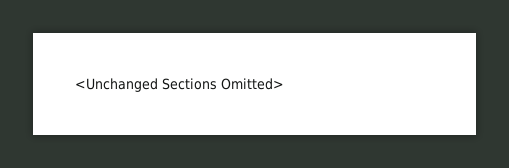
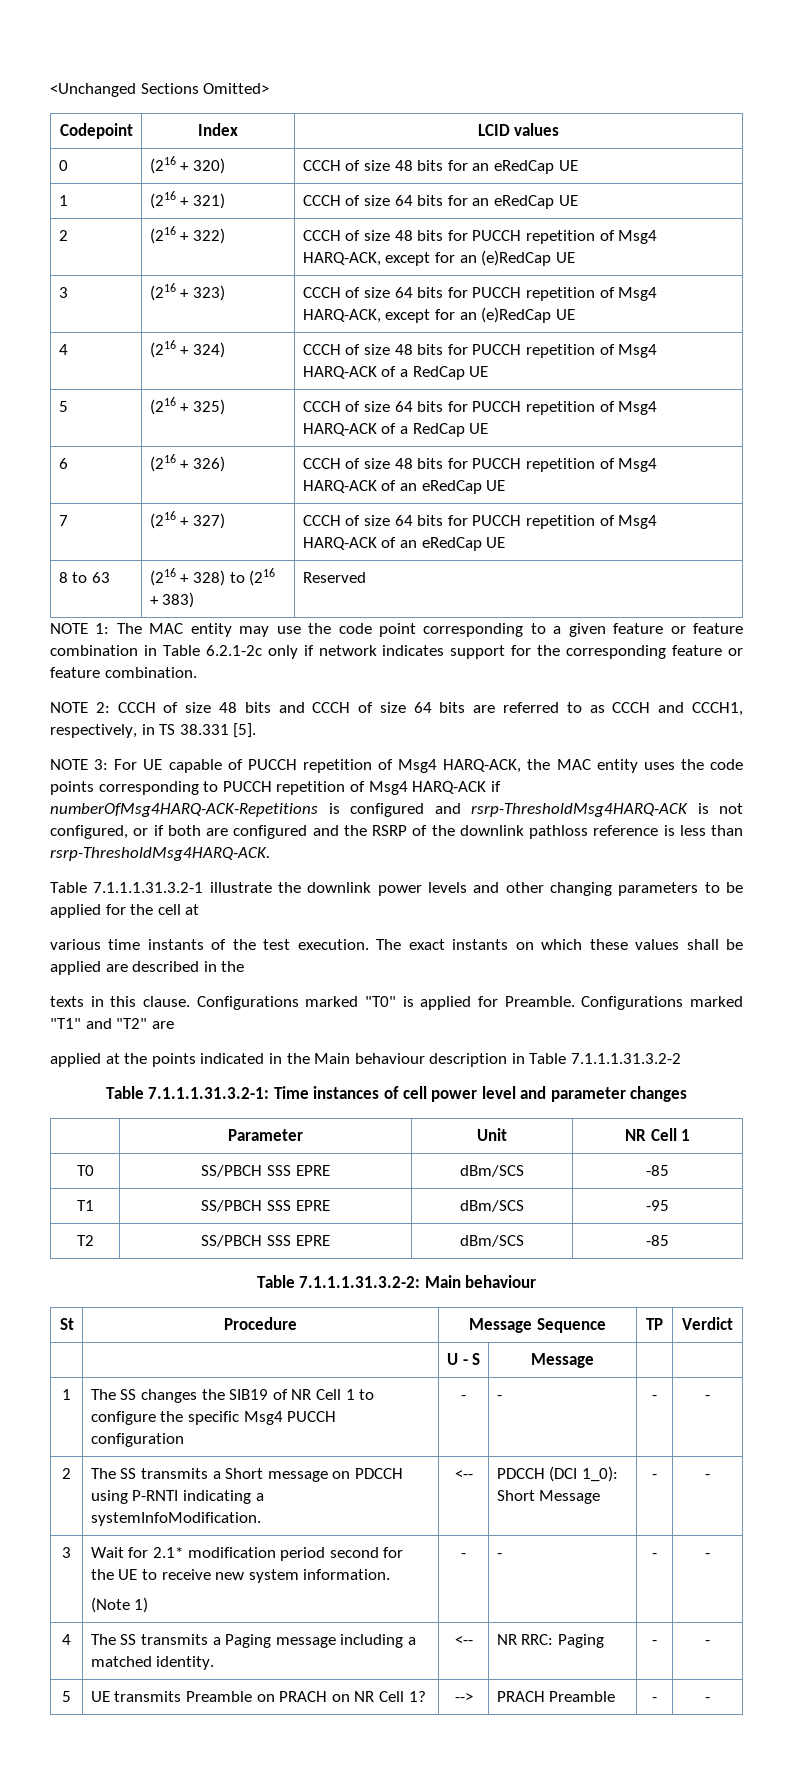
(284, 84) none -> [59,123,133,139] [198,123,238,136] [477,123,560,136] [58,160,68,171] [149,156,226,174] [302,160,578,174] [58,195,68,206] [149,191,226,209] [302,195,578,209] [58,230,68,241] [149,226,226,244] [302,230,658,244] [302,250,575,266] [58,287,68,298] [149,283,226,301] [302,287,658,301] [302,307,575,323] [58,344,68,355] [149,340,226,358] [302,344,658,358] [302,366,489,380] [58,401,68,412] [149,397,226,415] [302,401,658,415] [302,423,489,437] [58,458,68,469] [149,454,226,472] [302,458,658,472] [302,480,506,494] [58,515,68,526] [149,511,226,529] [302,515,658,529] [302,537,506,551] [58,572,111,583] [149,568,276,586] [149,592,195,608] [302,572,366,583] [50,623,743,637] [50,645,743,659] [50,667,197,678] [50,702,743,716] [50,723,257,738] [50,759,743,773] [50,781,501,795] [50,803,743,817] [50,825,743,839] [50,847,270,861] [50,882,743,896] [50,904,200,918] [50,939,743,950] [50,961,245,975] [50,996,743,1010] [50,1018,174,1029] [50,1053,682,1067] [105,1086,688,1102] [228,1129,303,1141] [477,1128,507,1141] [624,1128,691,1141] [76,1165,94,1176] [201,1165,330,1177] [460,1165,524,1177] [646,1165,669,1176] [76,1200,94,1211] [201,1200,330,1212] [460,1200,524,1212] [646,1200,669,1211] [76,1235,94,1246] [201,1235,330,1247] [460,1235,524,1247] [646,1235,669,1246] [256,1275,537,1288] [59,1318,74,1330] [224,1317,297,1330] [469,1318,606,1333] [646,1318,663,1330] [682,1317,733,1330] [446,1353,481,1365] [531,1353,594,1368] [62,1389,71,1400] [90,1389,375,1403] [90,1411,337,1425] [90,1433,184,1447] [461,1395,466,1400] [496,1395,502,1400] [652,1395,657,1400] [705,1395,710,1400] [62,1468,71,1479] [90,1468,404,1482] [90,1490,264,1504] [90,1512,261,1526] [454,1470,473,1479] [496,1466,619,1482] [496,1490,601,1504] [652,1474,657,1479] [705,1474,710,1479] [62,1547,71,1558] [90,1547,404,1561] [90,1569,391,1583] [90,1597,149,1613] [461,1553,466,1558] [496,1553,502,1558] [652,1553,657,1558] [705,1553,710,1558] [62,1634,71,1645] [90,1634,417,1648] [90,1656,215,1670] [454,1636,473,1645] [496,1634,605,1648] [652,1640,657,1645] [705,1640,710,1645] [62,1691,71,1702] [90,1691,426,1702] [454,1693,473,1702] [496,1691,616,1702] [652,1697,657,1702] [705,1697,710,1702] // Codepoint | Index | LCID values // 0 | (216 + 320) | CCCH of size 48 bits for an eRedCap UE // 1 | (216 + 321) | CCCH of size 64 bits for an eRedCap UE // 2 | (216 + 322) | CCCH of size 48 bits for PUCCH repetition of Msg4 HARQ-ACK, except for an (e)RedCap UE // 3 | (216 + 323) | CCCH of size 64 bits for PUCCH repetition of Msg4 HARQ-ACK, except for an (e)RedCap UE // 4 | (216 + 324) | CCCH of size 48 bits for PUCCH repetition of Msg4 HARQ-ACK of a RedCap UE // 5 | (216 + 325) | CCCH of size 64 bits for PUCCH repetition of Msg4 HARQ-ACK of a RedCap UE // 6 | (216 + 326) | CCCH of size 48 bits for PUCCH repetition of Msg4 HARQ-ACK of an eRedCap UE // 7 | (216 + 327) | CCCH of size 64 bits for PUCCH repetition of Msg4 HARQ-ACK of an eRedCap UE // 8 to 63 | (216 + 328) to (216 + 383) | Reserved // NOTE 1: The MAC entity may use the code point corresponding to a given feature or feature combination in Table 6.2.1-2c only if network indicates support for the corresponding feature or feature combination. // NOTE 2: CCCH of size 48 bits and CCCH of size 64 bits are referred to as CCCH and CCCH1, respectively, in TS 38.331 [5]. // NOTE 3: For UE capable of PUCCH repetition of Msg4 HARQ-ACK, the MAC entity uses the code points corresponding to PUCCH repetition of Msg4 HARQ-ACK if numberOfMsg4HARQ-ACK-Repetitions is configured and rsrp-ThresholdMsg4HARQ-ACK is not configured, or if both are configured and the RSRP of the downlink pathloss reference is less than rsrp-ThresholdMsg4HARQ-ACK. // Table 7.1.1.1.31.3.2-1 illustrate the downlink power levels and other changing parameters to be applied for the cell at // various time instants of the test execution. The exact instants on which these values shall be applied are described in the // texts in this clause. Configurations marked "T0" is applied for Preamble. Configurations marked "T1" and "T2" are // applied at the points indicated in the Main behaviour description in Table 7.1.1.1.31.3.2-2 // Table 7.1.1.1.31.3.2-1: Time instances of cell power level and parameter changes // | Parameter | Unit | NR Cell 1 // T0 | SS/PBCH SSS EPRE | dBm/SCS | -85 // T1 | SS/PBCH SSS EPRE | dBm/SCS | -95 // T2 | SS/PBCH SSS EPRE | dBm/SCS | -85 // Table 7.1.1.1.31.3.2-2: Main behaviour // St | Procedure | Message Sequence | TP | Verdict // | | U - S | Message | | // 1 | The SS changes the SIB19 of NR Cell 1 to configure the specific Msg4 PUCCH configuration | - | - | - | - // 2 | The SS transmits a Short message on PDCCH using P-RNTI indicating a systemInfoModification. | <-- | PDCCH (DCI 1_0): Short Message | - | - // 3 | Wait for 2.1* modification period second for the UE to receive new system information. // (Note 1) | - | - | - | - // 4 | The SS transmits a Paging message including a matched identity. | <-- | NR RRC: Paging | - | - // 5 | UE transmits Preamble on PRACH on NR Cell 1? | --> | PRACH Preamble | - | -

